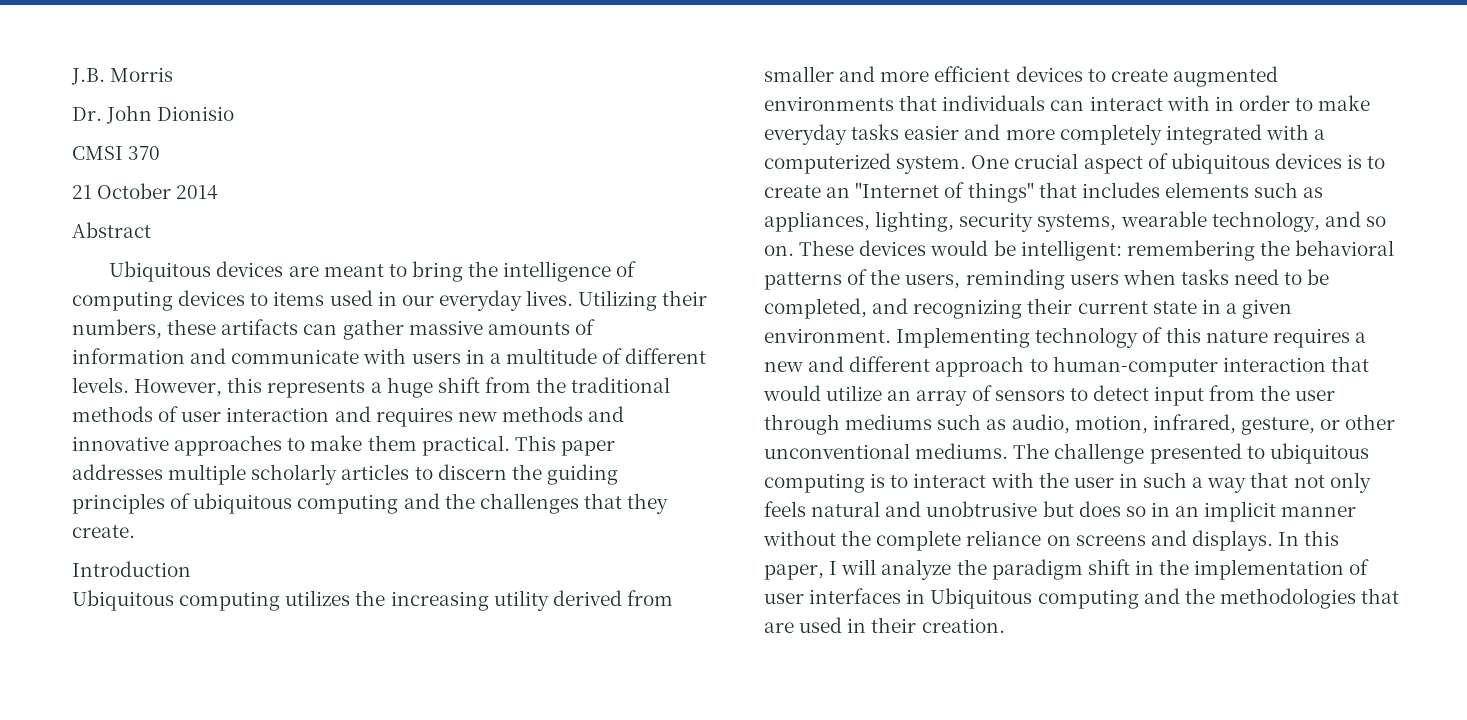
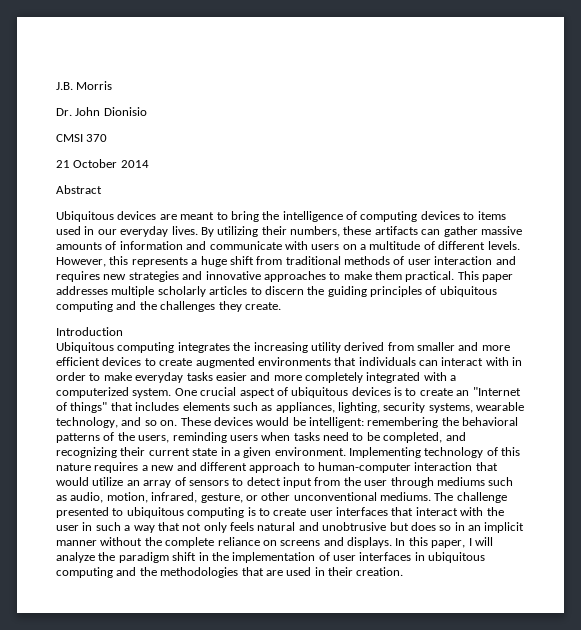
[578,290,658,311] Utilizing -> [200,226,259,237] By utilizing
[465,349,485,364] in -> [342,244,357,250] on
[536,377,567,393] the -> (283, 260) none
[501,406,583,422] methods -> [128,271,179,282] strategies
[583,493,622,509] that -> (216, 306) none
[285,590,351,606] utilizes -> [177,342,230,353] integrates
(909, 481) none -> [273,507,414,516] create user interfaces that
[930,588,1033,609] Ubiquitous -> [428,552,486,563] ubiquitous

